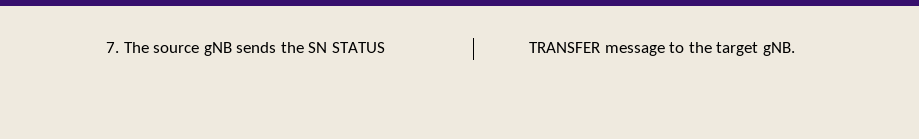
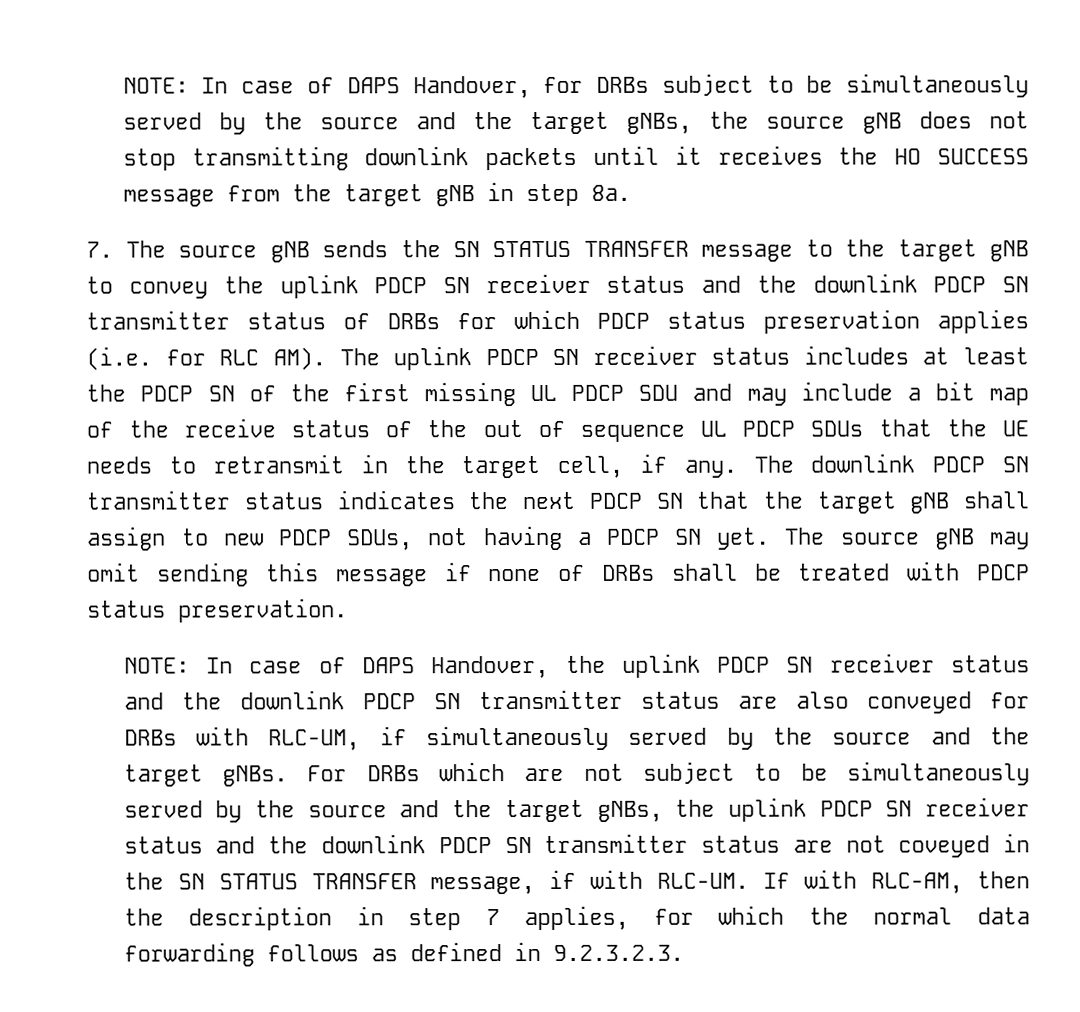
(105, 47) none -> [122,73,1029,99] [122,111,1029,135] [122,145,1029,171] [122,182,631,207] NOTE: In case of DAPS Handover, for DRBs subject to be simultaneously served by the source and the target gNBs, the source gNB does not stop transmitting downlink packets until it receives the HO SUCCESS message from the target gNB in step 8a. //
[762,42,795,56] gNB. -> [988,240,1029,262] [86,273,1029,299] [86,309,1029,334] [86,345,1030,371] [86,381,1029,407] [86,418,1029,442] [86,453,1030,479] [86,490,1030,514] [87,525,1030,551] [87,561,1031,587] [87,598,349,623] [123,653,1030,679] [123,689,1030,714] [123,725,1030,751] [123,761,1030,787] [123,797,1030,823] [123,833,1030,858] [123,869,1030,895] [123,905,1030,931] [123,941,684,967] gNB to convey the uplink PDCP SN receiver status and the downlink PDCP SN transmitter status of DRBs for which PDCP status preservation applies (i.e. for RLC AM). The uplink PDCP SN receiver status includes at least the PDCP SN of the first missing UL PDCP SDU and may include a bit map of the receive status of the out of sequence UL PDCP SDUs that the UE needs to retransmit in the target cell, if any. The downlink PDCP SN transmitter status indicates the next PDCP SN that the target gNB shall assign to new PDCP SDUs, not having a PDCP SN yet. The source gNB may omit sending this message if none of DRBs shall be treated with PDCP status preservation. // NOTE: In case of DAPS Handover, the uplink PDCP SN receiver status and the downlink PDCP SN transmitter status are also conveyed for DRBs with RLC-UM, if simultaneously served by the source and the target gNBs. For DRBs which are not subject to be simultaneously served by the source and the target gNBs, the uplink PDCP SN receiver status and the downlink PDCP SN transmitter status are not coveyed in the SN STATUS TRANSFER message, if with RLC-UM. If with RLC-AM, then the description in step 7 applies, for which the normal data forwarding follows as defined in 9.2.3.2.3.

